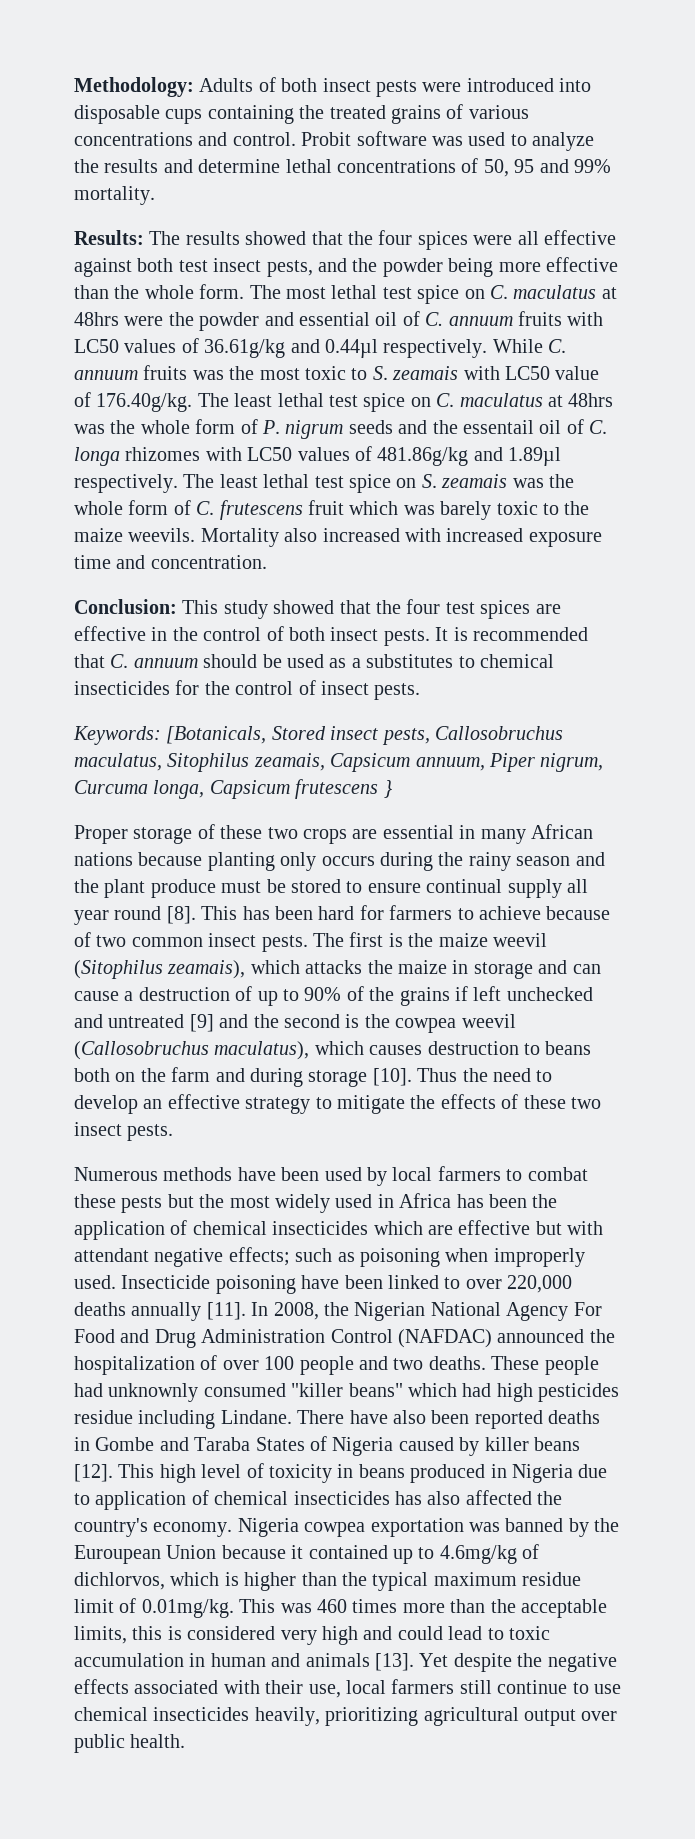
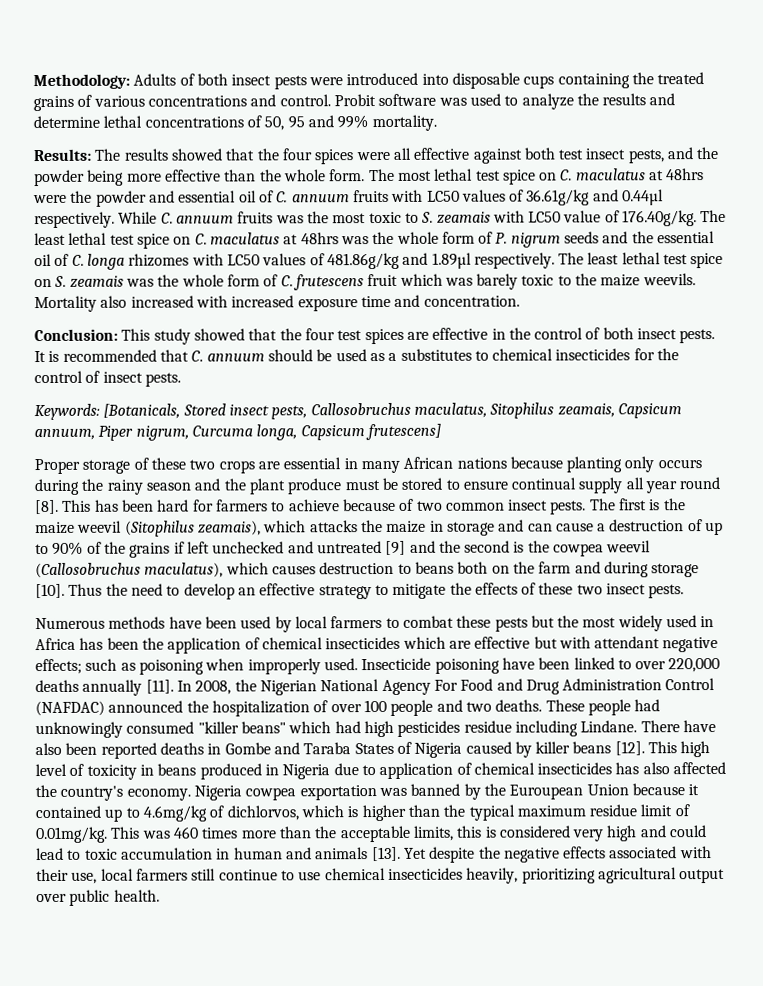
[462,420,534,434] essentail -> [657,231,716,244] essential
[295,779,392,799] frutescens } -> [364,423,441,441] frutescens]
[108,1383,199,1402] unknownly -> [35,721,123,739] unknowingly

